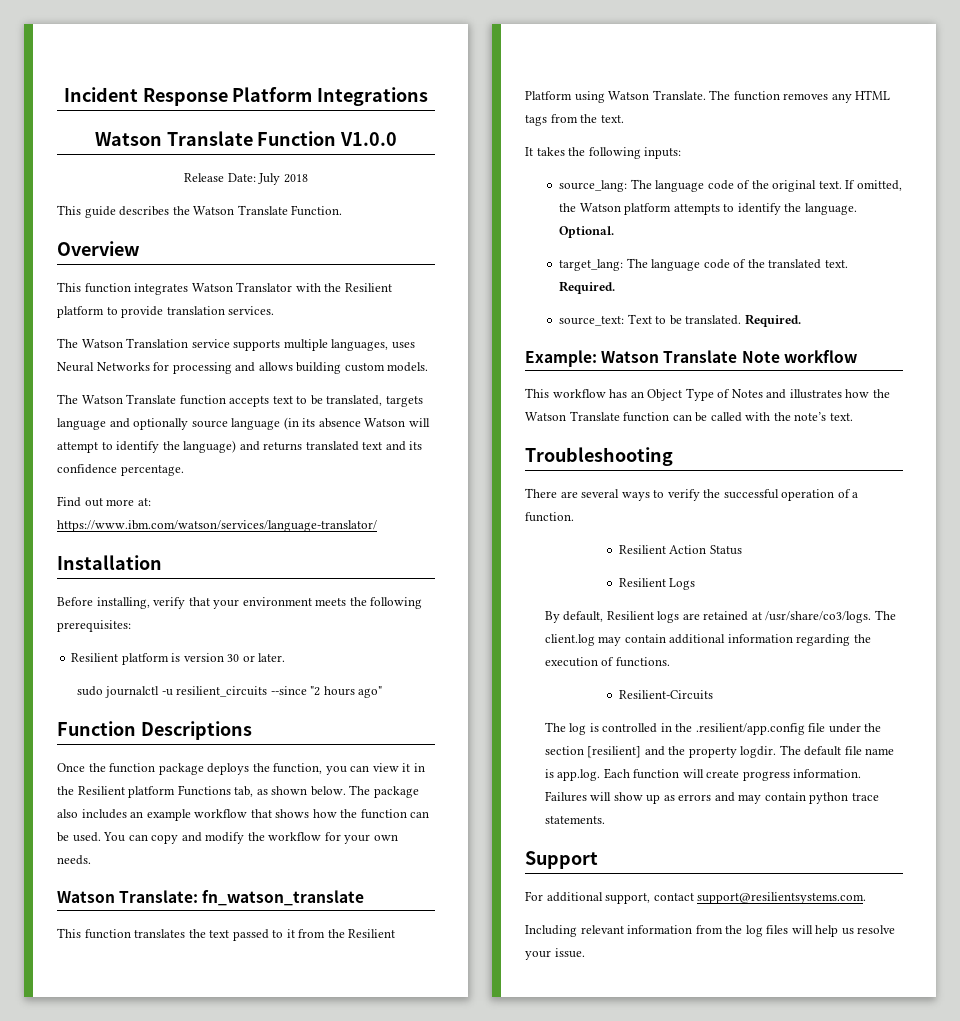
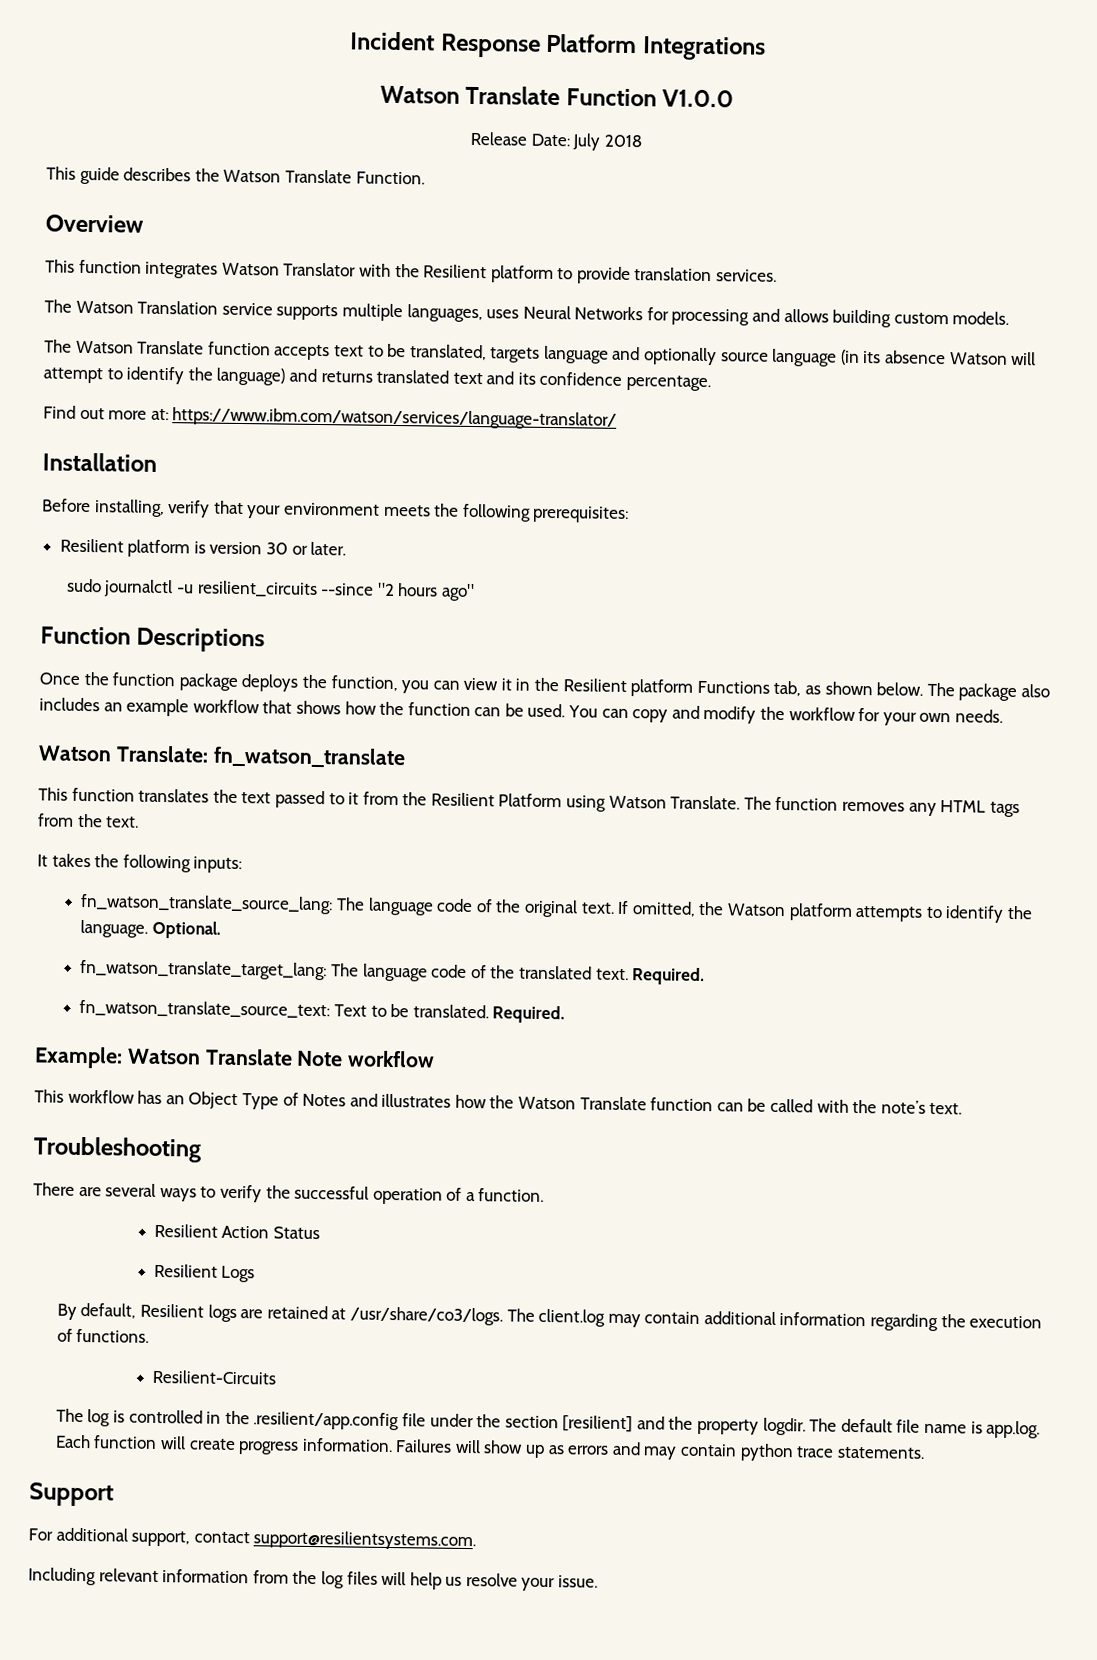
[559,180,628,192] source_lang: -> [80,893,334,915] fn_watson_translate_source_lang:
[559,259,624,271] target_lang: -> [80,959,328,981] fn_watson_translate_target_lang:
[559,316,625,326] source_text: -> [79,999,331,1019] fn_watson_translate_source_text:

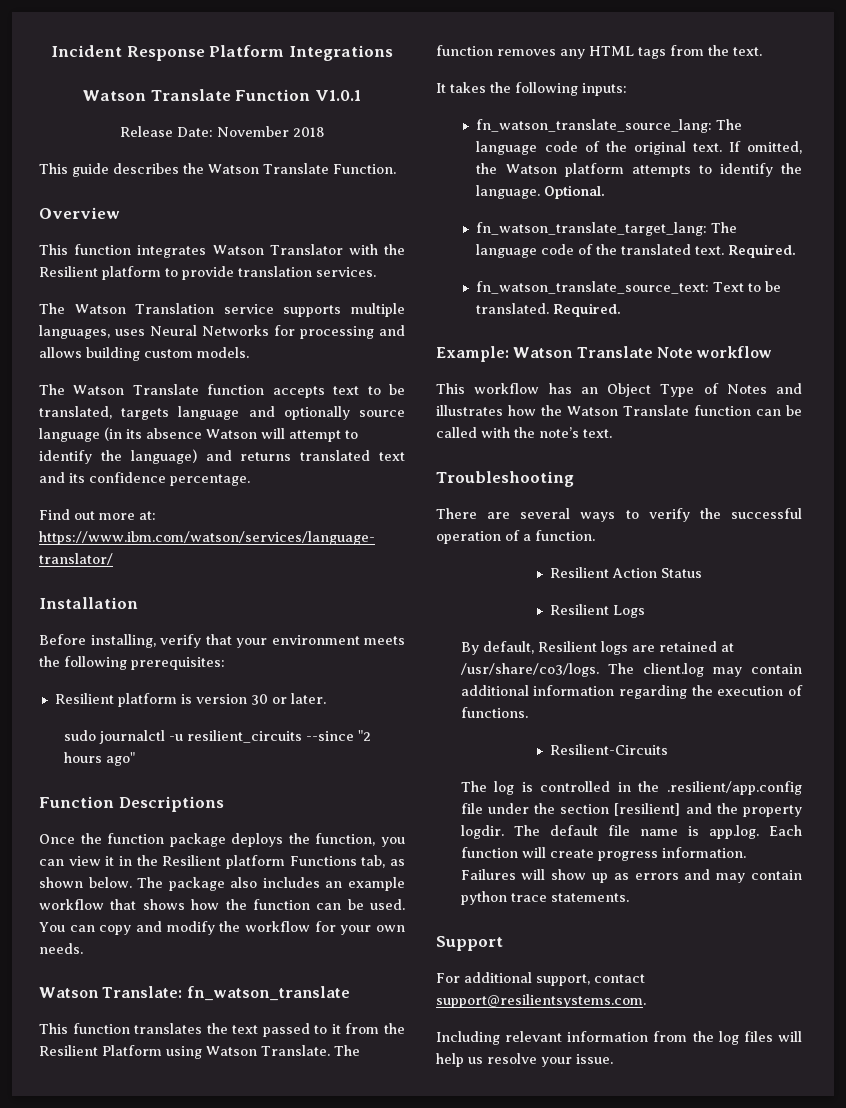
[662,89,735,108] V1.0.0 -> [314,90,361,101] V1.0.1
[572,133,601,151] July -> [216,126,289,137] November

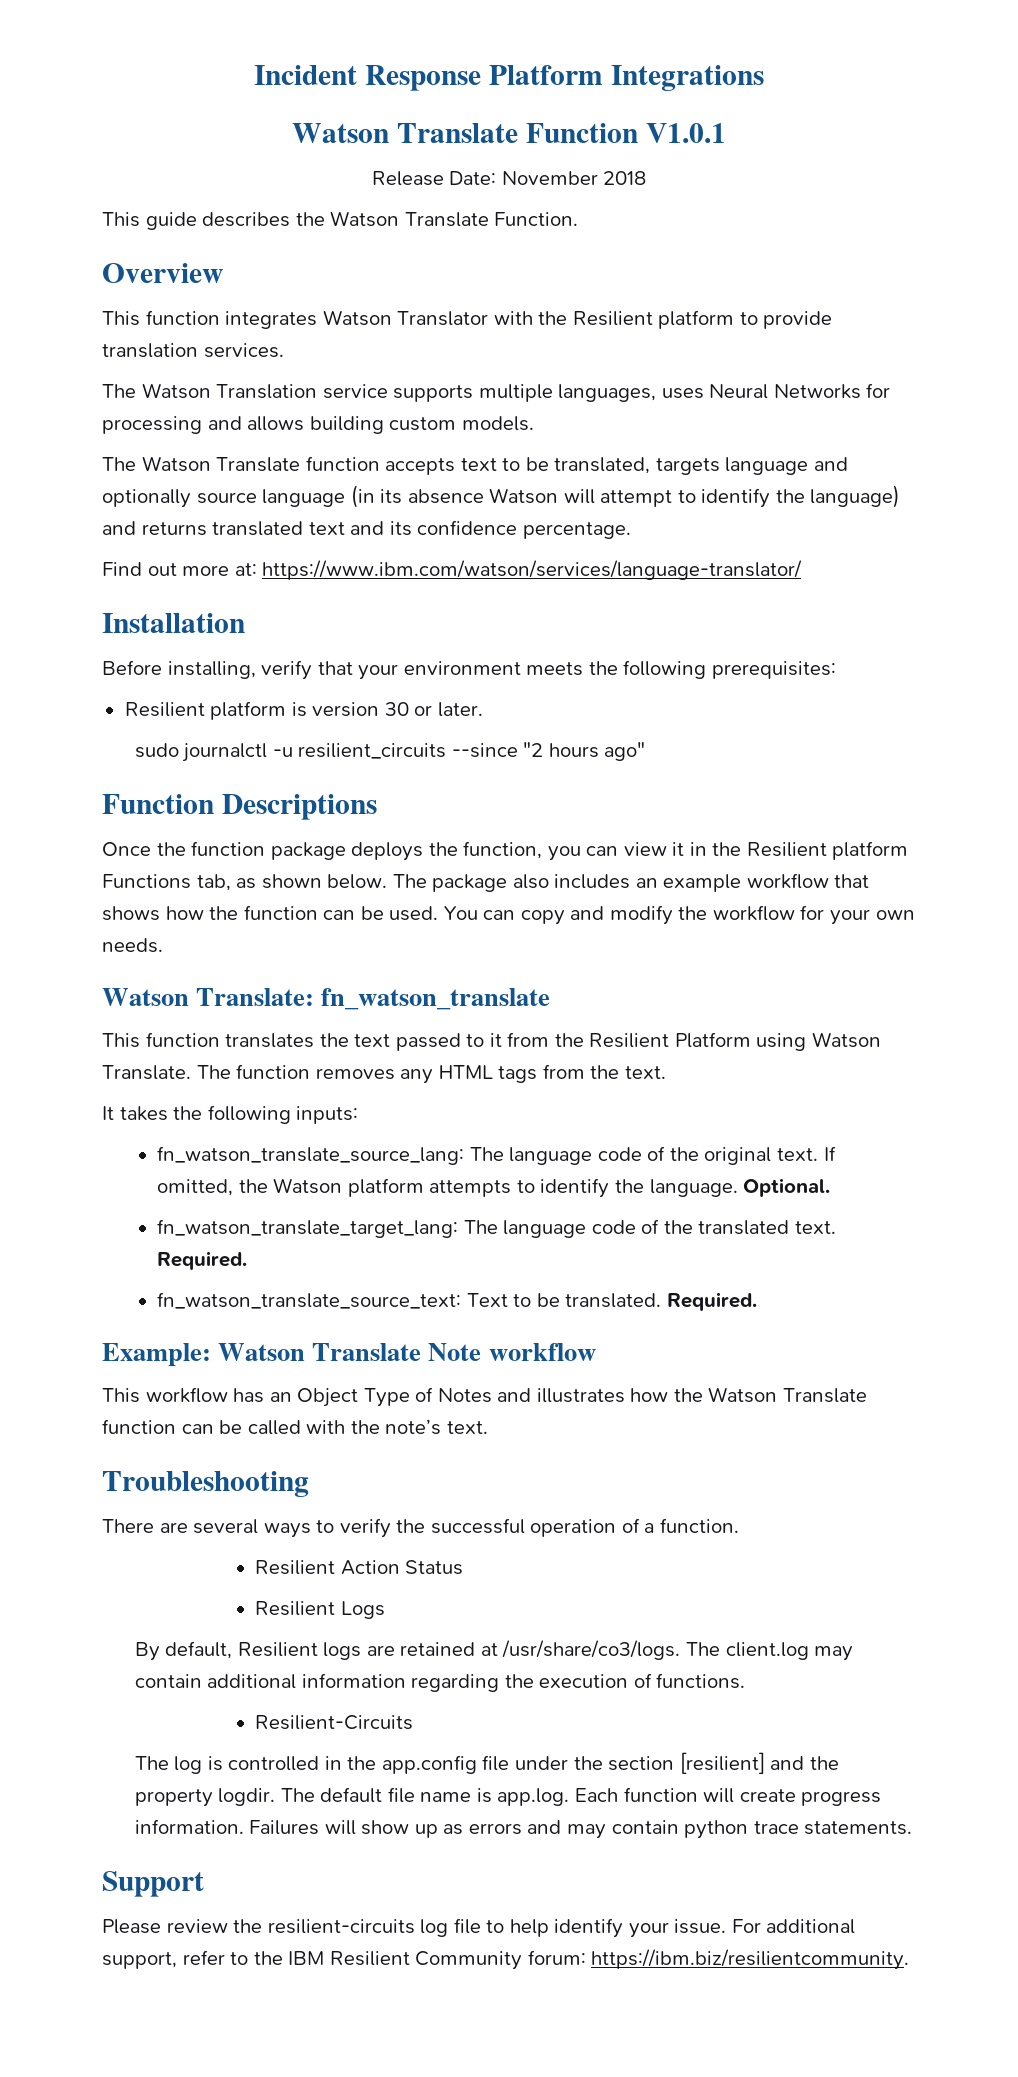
[667,781,802,795] .resilient/app.config -> [381,1755,477,1774] app.config
[436,972,645,986] [436,994,646,1008] [436,1031,802,1045] [436,1053,613,1067] For additional support, contact support@resilientsystems.com. // Including relevant information from the log files will help us resolve your issue. -> [102,1918,856,1938] [102,1949,910,1970] Please review the resilient-circuits log file to help identify your issue. For additional support, refer to the IBM Resilient Community forum: https://ibm.biz/resilientcommunity.

